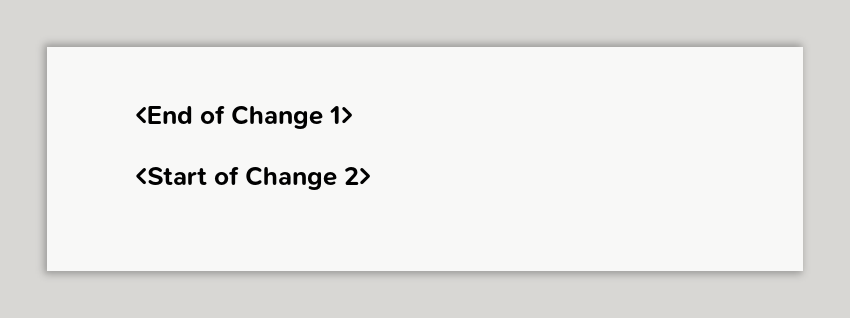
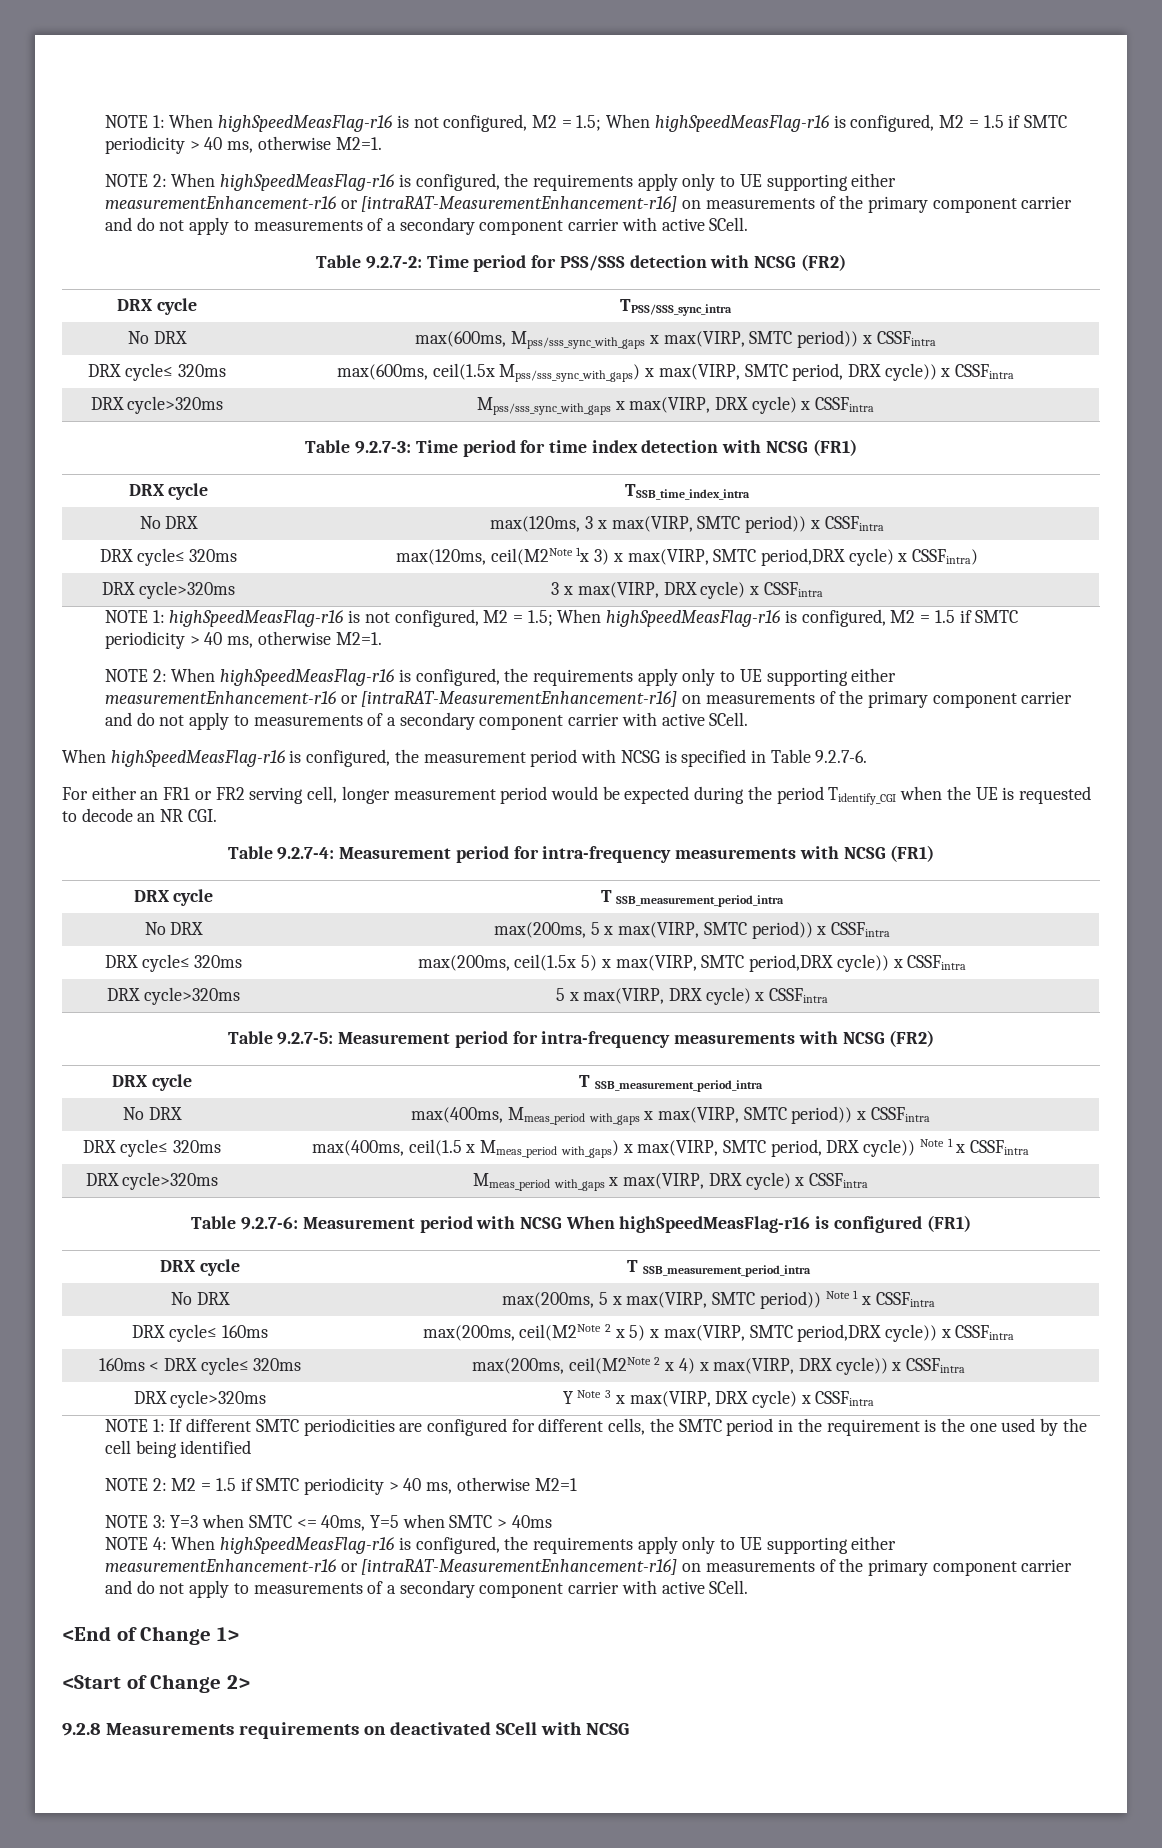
(135, 115) none -> [104,114,1067,132] [104,136,382,154] [104,173,897,191] [104,195,1073,213] [104,217,749,235] [316,254,846,272] [117,298,197,315] [620,299,732,316] [128,331,187,344] [415,330,936,349] [88,363,226,381] [336,363,1015,382] [90,396,224,414] [476,396,875,415] [305,439,857,457] [128,483,209,500] [625,484,750,500] [139,516,199,529] [490,515,884,533] [99,548,238,566] [395,547,979,566] [102,581,235,599] [551,581,823,599] [104,609,1019,627] [104,631,382,649] [104,668,897,686] [104,690,1073,708] [104,712,749,730] [62,749,868,767] [62,786,1091,805] [62,808,217,822] [227,845,935,863] [133,889,214,906] [600,890,785,907] [144,922,204,935] [493,921,891,939] [104,954,243,972] [417,954,967,972] [107,987,240,1005] [555,987,829,1005] [227,1030,935,1048] [112,1074,192,1091] [579,1075,763,1092] [123,1107,182,1120] [411,1106,930,1125] [83,1139,221,1157] [311,1138,1030,1158] [85,1172,219,1190] [472,1172,869,1191] [191,1215,971,1233] [160,1259,240,1276] [627,1260,811,1277] [171,1292,230,1305] [502,1290,935,1309] [132,1324,268,1342] [422,1324,1015,1342] [98,1357,302,1375] [471,1357,966,1375] [133,1390,267,1408] [562,1390,875,1408] [104,1418,1087,1436] [104,1440,252,1458] [104,1477,577,1495] [104,1514,552,1531] [104,1536,897,1554] [104,1558,1073,1576] [104,1580,749,1598] NOTE 1: When highSpeedMeasFlag-r16 is not configured, M2 = 1.5; When highSpeedMeasFlag-r16 is configured, M2 = 1.5 if SMTC periodicity > 40 ms, otherwise M2=1. // NOTE 2: When highSpeedMeasFlag-r16 is configured, the requirements apply only to UE supporting either measurementEnhancement-r16 or [intraRAT-MeasurementEnhancement-r16] on measurements of the primary component carrier and do not apply to measurements of a secondary component carrier with active SCell. // Table 9.2.7-2: Time period for PSS/SSS detection with NCSG (FR2) // DRX cycle | TPSS/SSS_sync_intra // No DRX | max(600ms, Mpss/sss_sync_with_gaps x max(VIRP, SMTC period)) x CSSFintra // DRX cycle≤ 320ms | max(600ms, ceil(1.5x Mpss/sss_sync_with_gaps) x max(VIRP, SMTC period, DRX cycle)) x CSSFintra // DRX cycle>320ms | Mpss/sss_sync_with_gaps x max(VIRP, DRX cycle) x CSSFintra // Table 9.2.7-3: Time period for time index detection with NCSG (FR1) // DRX cycle | TSSB_time_index_intra // No DRX | max(120ms, 3 x max(VIRP, SMTC period)) x CSSFintra // DRX cycle≤ 320ms | max(120ms, ceil(M2Note 1x 3) x max(VIRP, SMTC period,DRX cycle) x CSSFintra) // DRX cycle>320ms | 3 x max(VIRP, DRX cycle) x CSSFintra // NOTE 1: highSpeedMeasFlag-r16 is not configured, M2 = 1.5; When highSpeedMeasFlag-r16 is configured, M2 = 1.5 if SMTC periodicity > 40 ms, otherwise M2=1. // NOTE 2: When highSpeedMeasFlag-r16 is configured, the requirements apply only to UE supporting either measurementEnhancement-r16 or [intraRAT-MeasurementEnhancement-r16] on measurements of the primary component carrier and do not apply to measurements of a secondary component carrier with active SCell. // When highSpeedMeasFlag-r16 is configured, the measurement period with NCSG is specified in Table 9.2.7-6. // For either an FR1 or FR2 serving cell, longer measurement period would be expected during the period Tidentify_CGI when the UE is requested to decode an NR CGI. // Table 9.2.7-4: Measurement period for intra-frequency measurements with NCSG (FR1) // DRX cycle | T SSB_measurement_period_intra // No DRX | max(200ms, 5 x max(VIRP, SMTC period)) x CSSFintra // DRX cycle≤ 320ms | max(200ms, ceil(1.5x 5) x max(VIRP, SMTC period,DRX cycle)) x CSSFintra // DRX cycle>320ms | 5 x max(VIRP, DRX cycle) x CSSFintra // Table 9.2.7-5: Measurement period for intra-frequency measurements with NCSG (FR2) // DRX cycle | T SSB_measurement_period_intra // No DRX | max(400ms, Mmeas_period with_gaps x max(VIRP, SMTC period)) x CSSFintra // DRX cycle≤ 320ms | max(400ms, ceil(1.5 x Mmeas_period with_gaps) x max(VIRP, SMTC period, DRX cycle)) Note 1 x CSSFintra // DRX cycle>320ms | Mmeas_period with_gaps x max(VIRP, DRX cycle) x CSSFintra // Table 9.2.7-6: Measurement period with NCSG When highSpeedMeasFlag-r16 is configured (FR1) // DRX cycle | T SSB_measurement_period_intra // No DRX | max(200ms, 5 x max(VIRP, SMTC period)) Note 1 x CSSFintra // DRX cycle≤ 160ms | max(200ms, ceil(M2Note 2 x 5) x max(VIRP, SMTC period,DRX cycle)) x CSSFintra // 160ms < DRX cycle≤ 320ms | max(200ms, ceil(M2Note 2 x 4) x max(VIRP, DRX cycle)) x CSSFintra // DRX cycle>320ms | Y Note 3 x max(VIRP, DRX cycle) x CSSFintra // NOTE 1: If different SMTC periodicities are configured for different cells, the SMTC period in the requirement is the one used by the cell being identified // NOTE 2: M2 = 1.5 if SMTC periodicity > 40 ms, otherwise M2=1 // NOTE 3: Y=3 when SMTC <= 40ms, Y=5 when SMTC > 40ms // NOTE 4: When highSpeedMeasFlag-r16 is configured, the requirements apply only to UE supporting either measurementEnhancement-r16 or [intraRAT-MeasurementEnhancement-r16] on measurements of the primary component carrier and do not apply to measurements of a secondary component carrier with active SCell. //
(372, 176) none -> [62,1722,629,1739] // 9.2.8 Measurements requirements on deactivated SCell with NCSG

